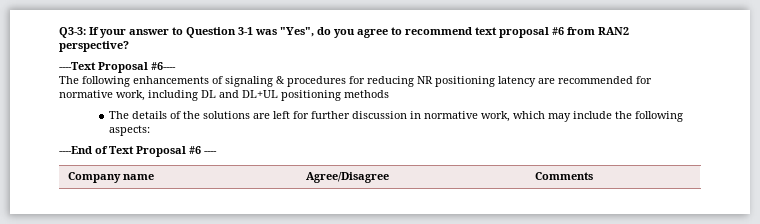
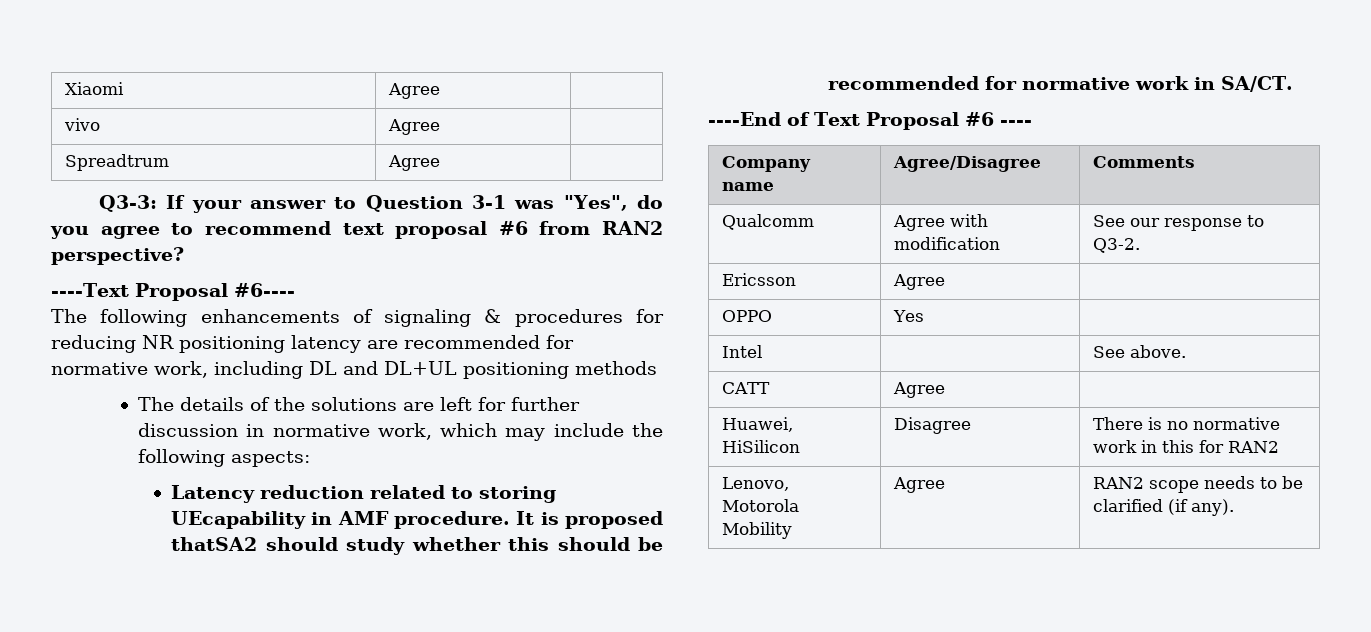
(59, 32) none -> [65,82,125,95] [388,83,441,99] [64,118,101,131] [388,119,441,135] [65,154,170,171] [388,155,441,171] Xiaomi | Agree | // vivo | Agree | // Spreadtrum | Agree | //
(150, 130) none -> [171,485,557,503] [171,511,663,529] [171,537,663,555] [828,76,1294,92] // Latency reduction related to storing UEcapability in AMF procedure. It is proposed thatSA2 should study whether this should be recommended for normative work in SA/CT.
(593, 176) none -> [722,214,815,230] [893,214,989,231] [894,237,1001,250] [1093,215,1265,231] [1093,238,1141,253] [722,273,797,286] [893,274,946,290] [722,310,773,322] [893,310,925,322] [722,345,763,358] [1093,345,1187,358] [722,382,771,394] [893,382,946,398] [722,417,794,432] [722,440,801,453] [894,417,972,434] [1093,417,1281,430] [1093,440,1280,453] [722,477,790,491] [722,499,800,512] [722,522,793,539] [893,477,946,493] [1093,476,1304,493] [1093,499,1235,516] // Qualcomm | Agree with modification | See our response to Q3-2. // Ericsson | Agree | // OPPO | Yes | // Intel | | See above. // CATT | Agree | // Huawei, HiSilicon | Disagree | There is no normative work in this for RAN2 // Lenovo, Motorola Mobility | Agree | RAN2 scope needs to be clarified (if any).

